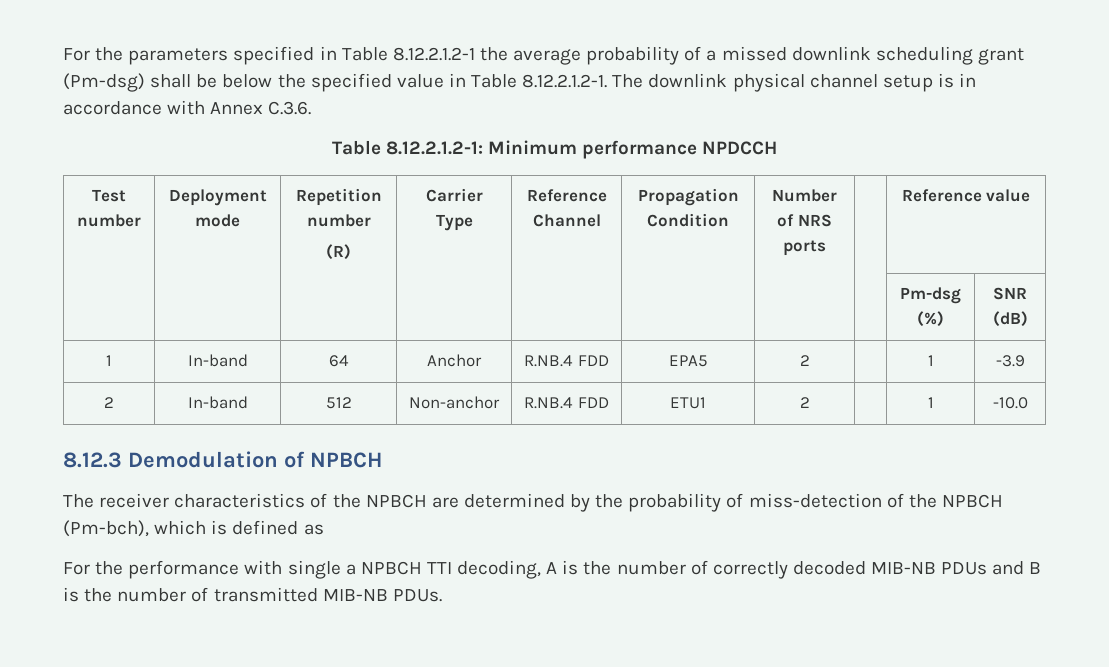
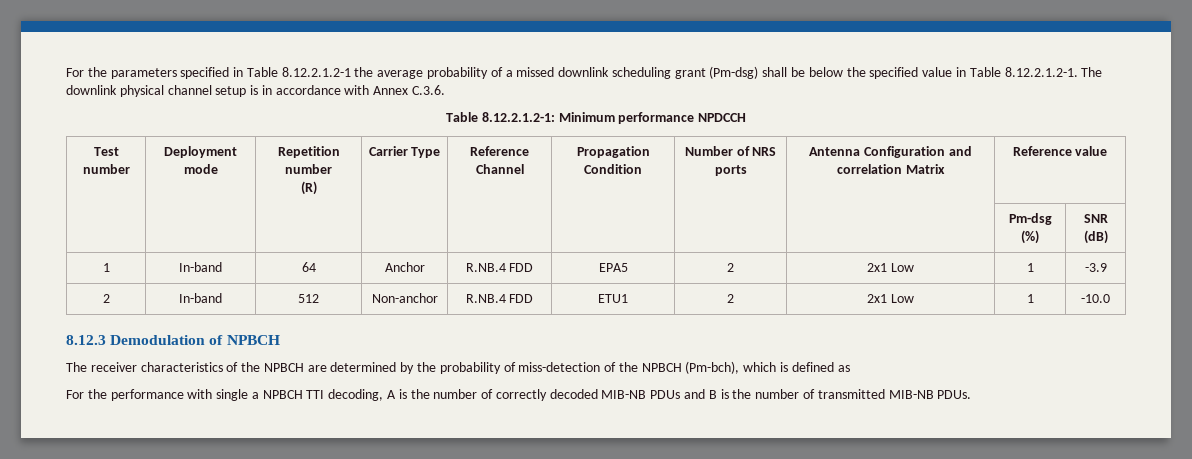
(826, 248) none -> [809,146,972,158] [837,164,945,174] Antenna Configuration and correlation Matrix
(810, 360) none -> [867,263,914,272] 2x1 Low
(810, 402) none -> [867,294,914,303] 2x1 Low

